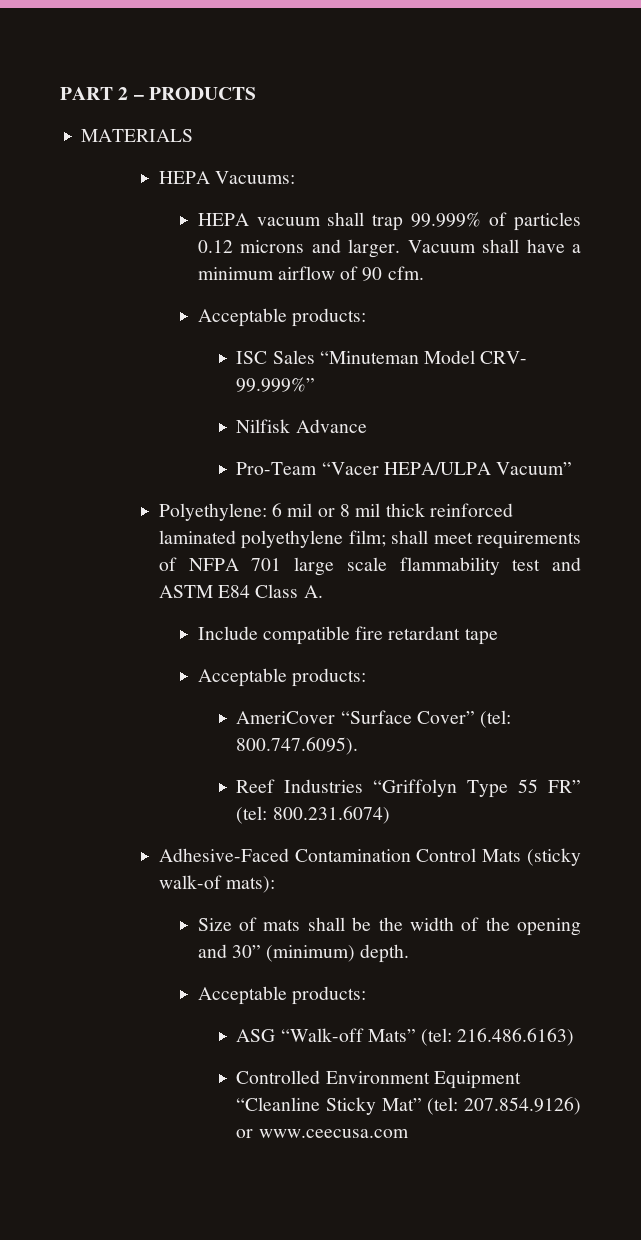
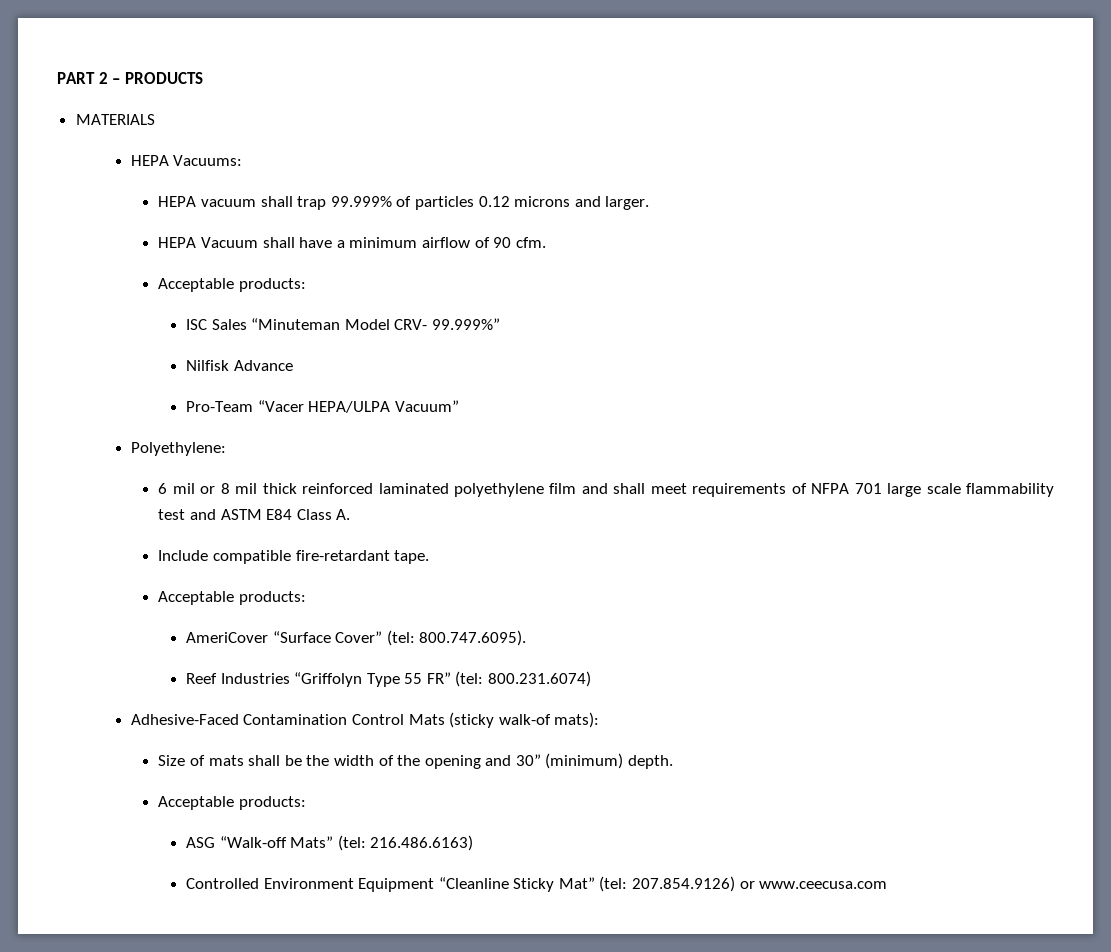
(401, 248) none -> [158,237,197,248] // HEPA
(267, 512) none -> (226, 449) //
[348,530,386,547] film; -> [549,483,608,494] film and
[355,626,498,645] fire retardant tape -> [295,550,430,564] fire-retardant tape.

